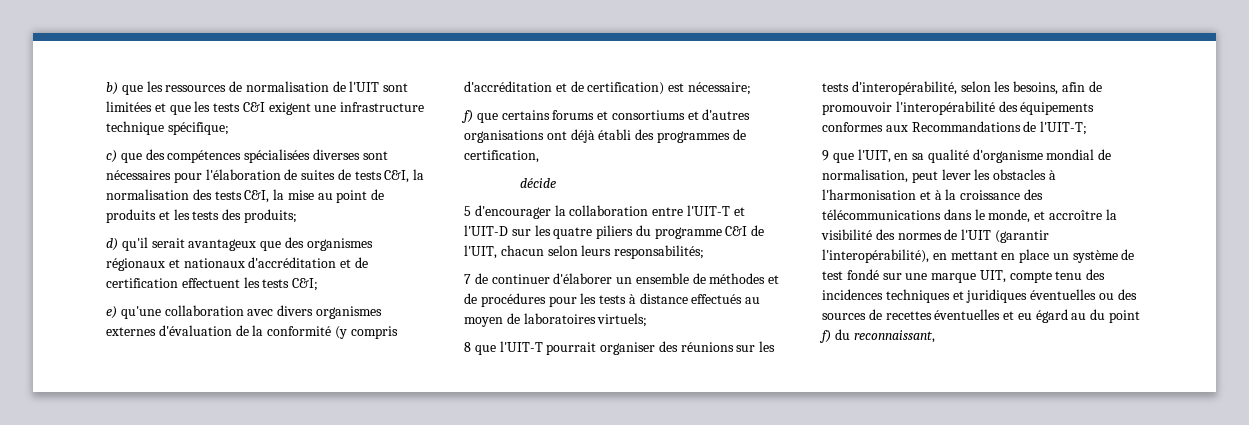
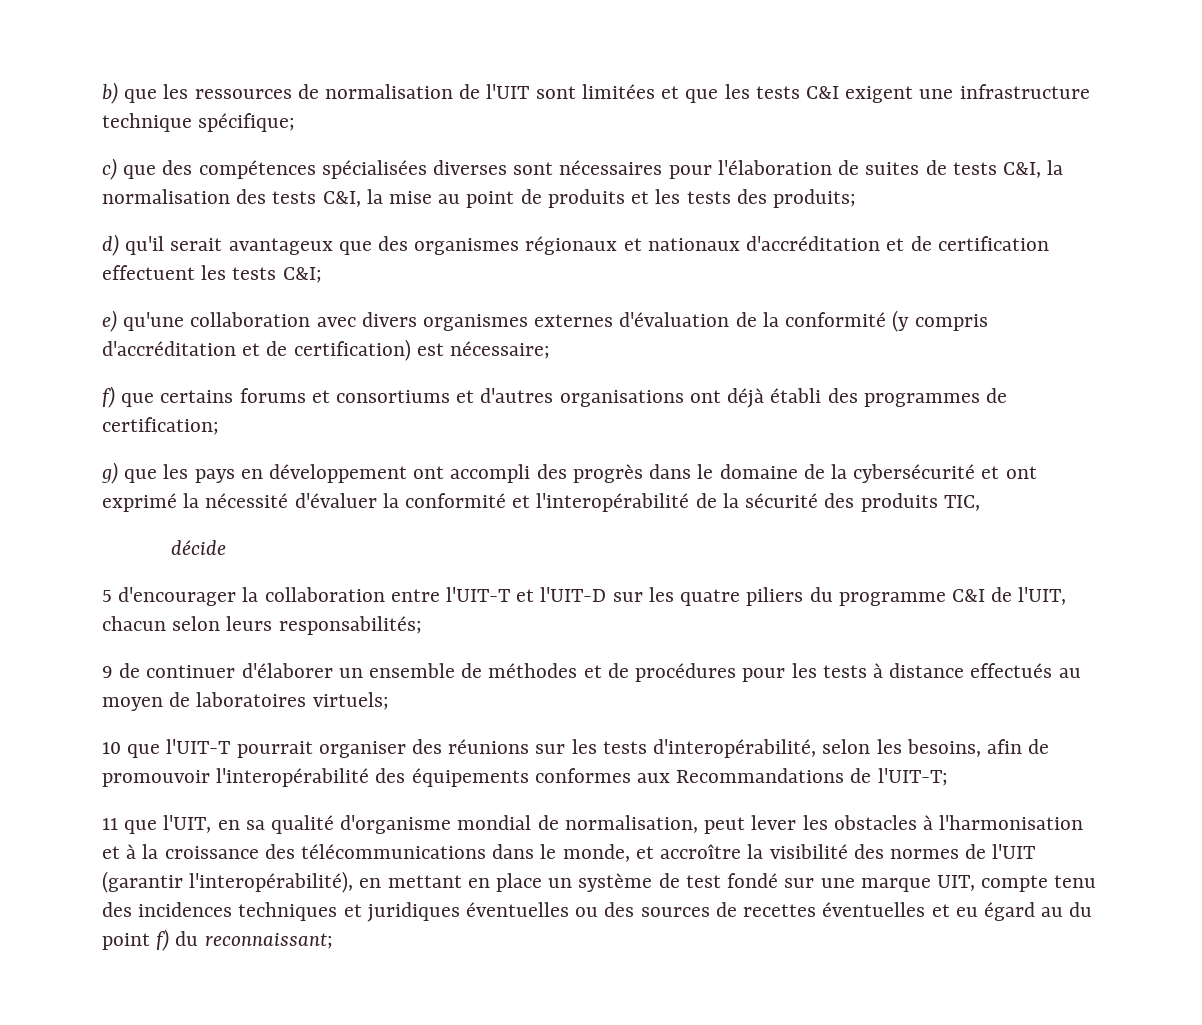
[464,150,539,163] certification, -> [102,417,219,435] [101,462,1037,484] [102,493,980,512] certification; // g) que les pays en développement ont accompli des progrès dans le domaine de la cybersécurité et ont exprimé la nécessité d'évaluer la conformité et l'interopérabilité de la sécurité des produits TIC,
[464,274,471,284] 7 -> [102,666,113,678] 9
[464,342,471,352] 8 -> [102,742,121,754] 10
[822,150,829,161] 9 -> [102,818,118,830] 11
[853,330,935,343] reconnaissant, -> [204,933,333,949] reconnaissant;

